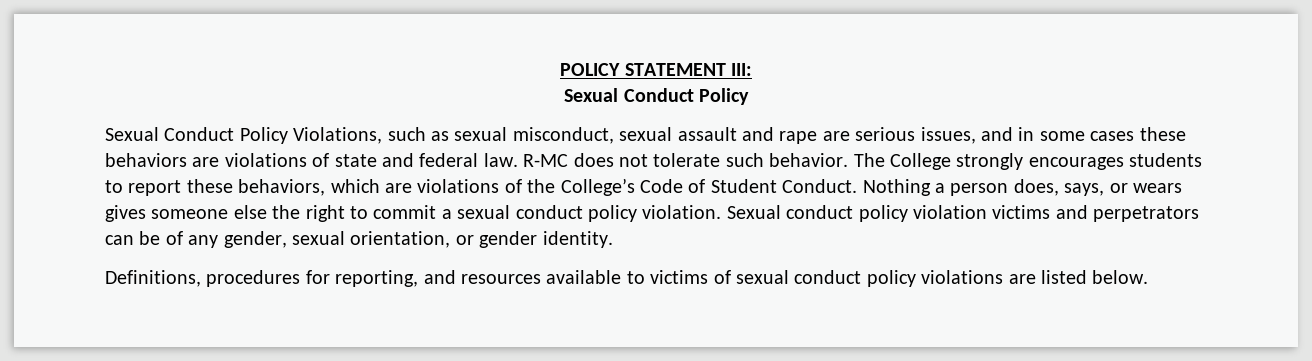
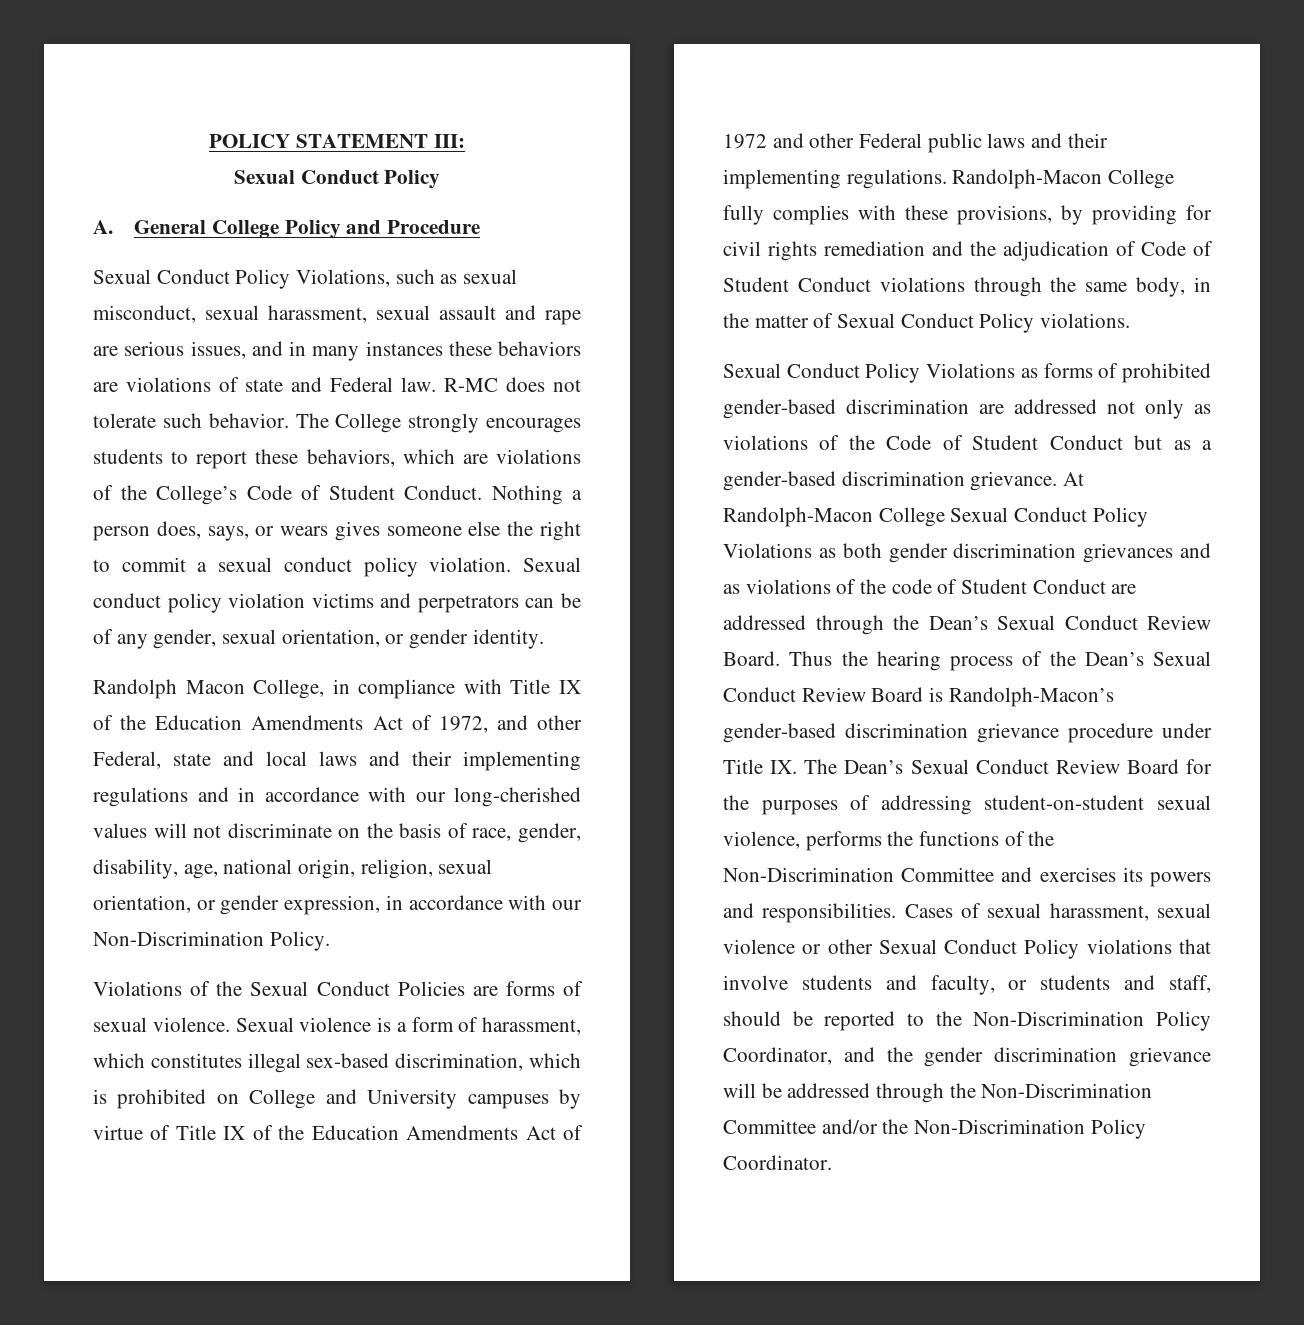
(749, 96) none -> [93,220,480,239] // A. General College Policy and Procedure
(673, 134) none -> [268,305,430,323] harassment, sexual
[1039,131,1135,141] some cases -> [312,341,443,361] many instances
[419,153,479,167] federal -> [330,377,393,392] Federal
[105,270,1149,287] Definitions, procedures for reporting, and resources available to victims of sexual conduct policy violations are listed below. -> [93,679,581,699] [93,715,582,733] [93,751,581,771] [93,787,581,807] [93,823,581,843] [93,859,493,879] [93,895,582,915] [93,931,330,951] [93,981,583,996] [93,1017,581,1035] [93,1053,581,1073] [93,1089,581,1109] [93,1125,583,1140] [723,133,1108,153] [723,169,1175,189] [723,205,1212,225] [723,241,1213,261] [723,277,1211,297] [723,313,1131,333] [723,363,1211,383] [723,399,1211,419] [723,435,1212,450] [723,471,1085,491] [723,507,1148,527] [723,543,1211,563] [723,579,1137,594] [723,615,1211,635] [723,651,1211,671] [723,687,1114,707] [723,723,1212,743] [723,759,1212,774] [723,795,1211,815] [723,831,1055,851] [723,867,1211,887] [723,903,1211,923] [723,939,1211,959] [723,975,1211,995] [723,1011,1211,1031] [723,1047,1211,1067] [723,1083,1153,1103] [723,1119,1146,1139] [723,1155,832,1170] Randolph Macon College, in compliance with Title IX of the Education Amendments Act of 1972, and other Federal, state and local laws and their implementing regulations and in accordance with our long-cherished values will not discriminate on the basis of race, gender, disability, age, national origin, religion, sexual orientation, or gender expression, in accordance with our Non-Discrimination Policy. // Violations of the Sexual Conduct Policies are forms of sexual violence. Sexual violence is a form of harassment, which constitutes illegal sex-based discrimination, which is prohibited on College and University campuses by virtue of Title IX of the Education Amendments Act of 1972 and other Federal public laws and their implementing regulations. Randolph-Macon College fully complies with these provisions, by providing for civil rights remediation and the adjudication of Code of Student Conduct violations through the same body, in the matter of Sexual Conduct Policy violations. // Sexual Conduct Policy Violations as forms of prohibited gender-based discrimination are addressed not only as violations of the Code of Student Conduct but as a gender-based discrimination grievance. At Randolph-Macon College Sexual Conduct Policy Violations as both gender discrimination grievances and as violations of the code of Student Conduct are addressed through the Dean’s Sexual Conduct Review Board. Thus the hearing process of the Dean’s Sexual Conduct Review Board is Randolph-Macon’s gender-based discrimination grievance procedure under Title IX. The Dean’s Sexual Conduct Review Board for the purposes of addressing student-on-student sexual violence, performs the functions of the Non-Discrimination Committee and exercises its powers and responsibilities. Cases of sexual harassment, sexual violence or other Sexual Conduct Policy violations that involve students and faculty, or students and staff, should be reported to the Non-Discrimination Policy Coordinator, and the gender discrimination grievance will be addressed through the Non-Discrimination Committee and/or the Non-Discrimination Policy Coordinator.

